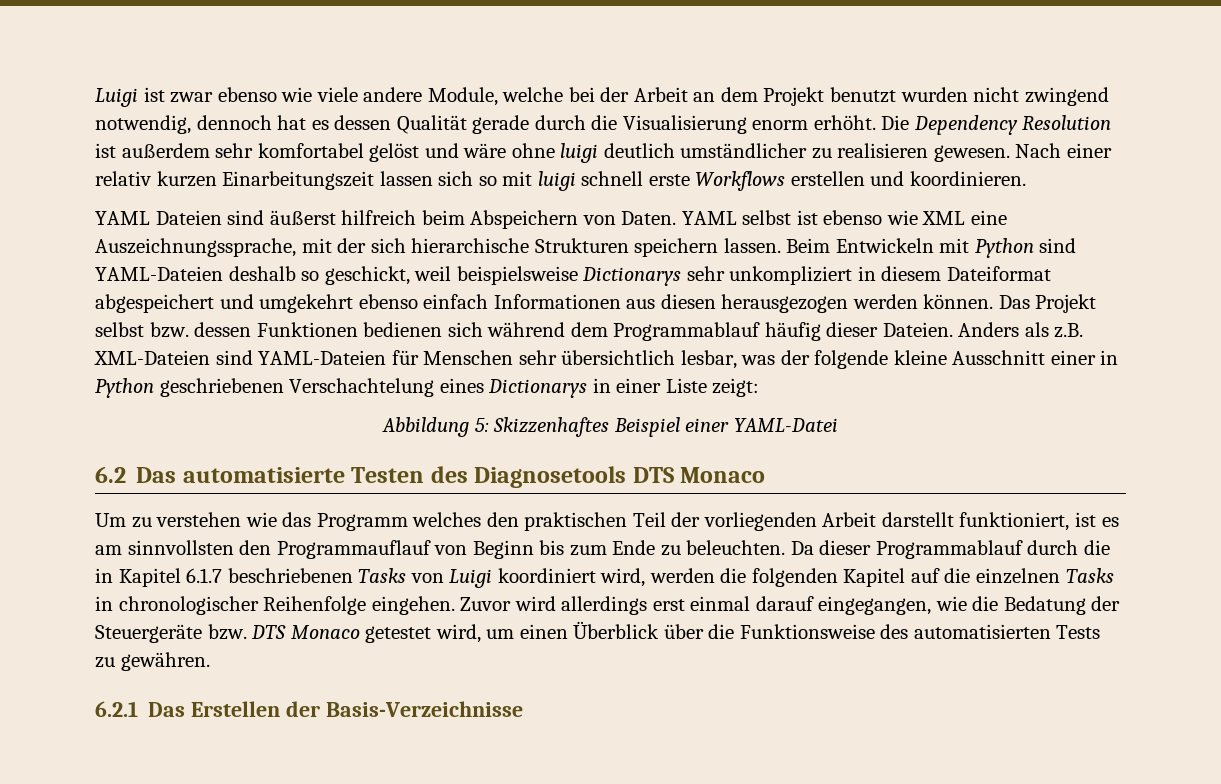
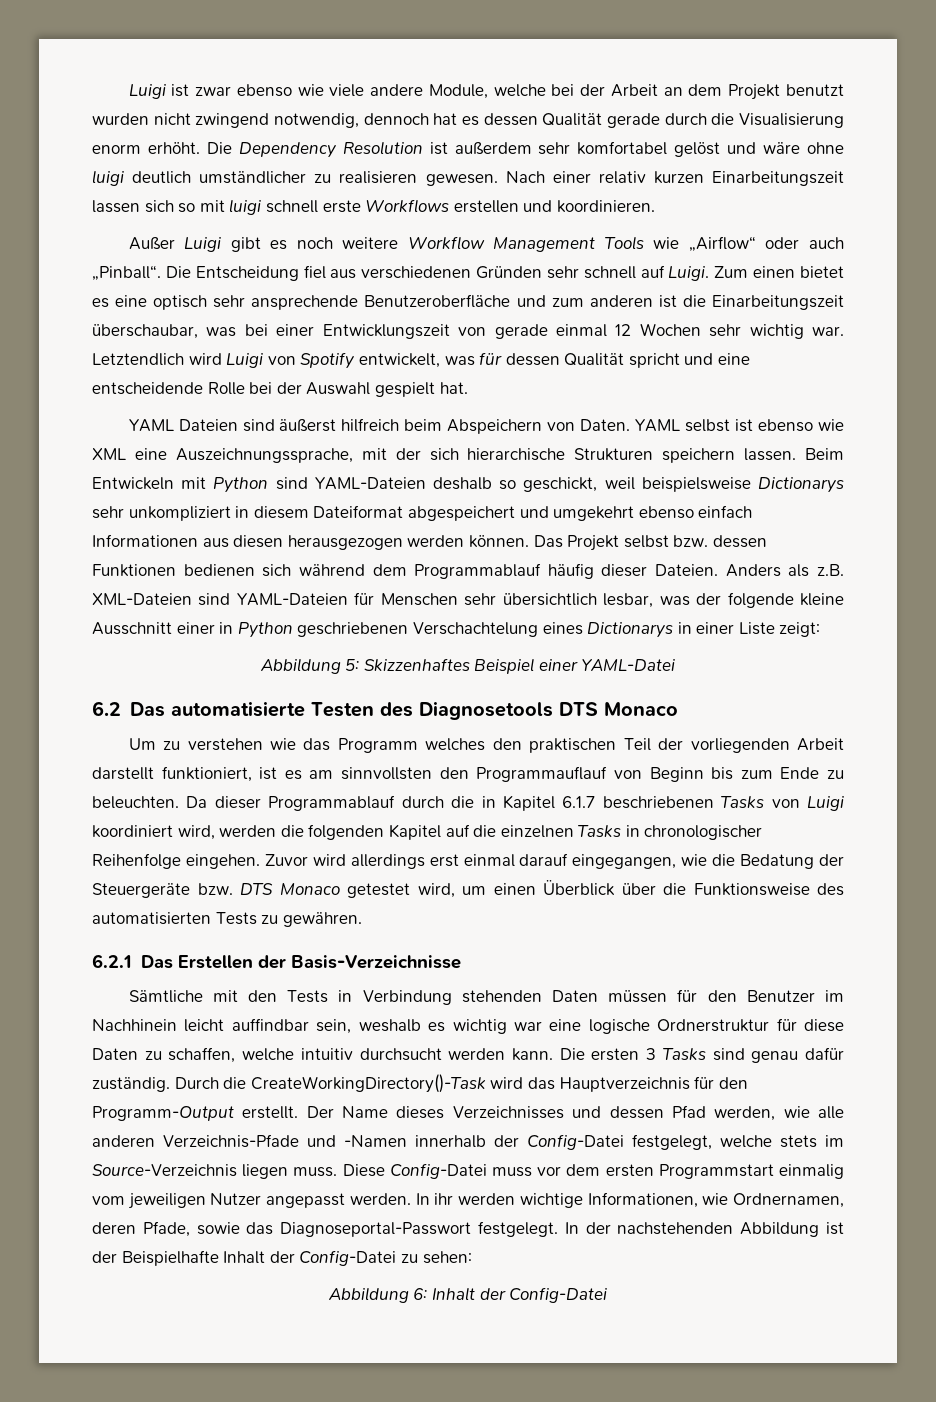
(1026, 178) none -> [128,236,845,252] [92,265,844,281] [92,294,844,310] [92,323,844,339] [92,352,751,369] [92,382,468,397] // Außer Luigi gibt es noch weitere Workflow Management Tools wie „Airflow“ oder auch „Pinball“. Die Entscheidung fiel aus verschiedenen Gründen sehr schnell auf Luigi. Zum einen bietet es eine optisch sehr ansprechende Benutzeroberfläche und zum anderen ist die Einarbeitungszeit überschaubar, was bei einer Entwicklungszeit von gerade einmal 12 Wochen sehr wichtig war. Letztendlich wird Luigi von Spotify entwickelt, was für dessen Qualität spricht und eine entscheidende Rolle bei der Auswahl gespielt hat.
(524, 709) none -> [128,989,844,1005] [92,1018,844,1034] [92,1047,844,1063] [92,1074,748,1093] [92,1105,845,1121] [92,1134,844,1150] [92,1163,844,1179] [92,1192,845,1209] [92,1221,844,1237] [92,1250,472,1266] [327,1287,608,1303] // Sämtliche mit den Tests in Verbindung stehenden Daten müssen für den Benutzer im Nachhinein leicht auffindbar sein, weshalb es wichtig war eine logische Ordnerstruktur für diese Daten zu schaffen, welche intuitiv durchsucht werden kann. Die ersten 3 Tasks sind genau dafür zuständig. Durch die CreateWorkingDirectory()-Task wird das Hauptverzeichnis für den Programm-Output erstellt. Der Name dieses Verzeichnisses und dessen Pfad werden, wie alle anderen Verzeichnis-Pfade und -Namen innerhalb der Config-Datei festgelegt, welche stets im Source-Verzeichnis liegen muss. Diese Config-Datei muss vor dem ersten Programmstart einmalig vom jeweiligen Nutzer angepasst werden. In ihr werden wichtige Informationen, wie Ordnernamen, deren Pfade, sowie das Diagnoseportal-Passwort festgelegt. In der nachstehenden Abbildung ist der Beispielhafte Inhalt der Config-Datei zu sehen: // Abbildung 6: Inhalt der Config-Datei

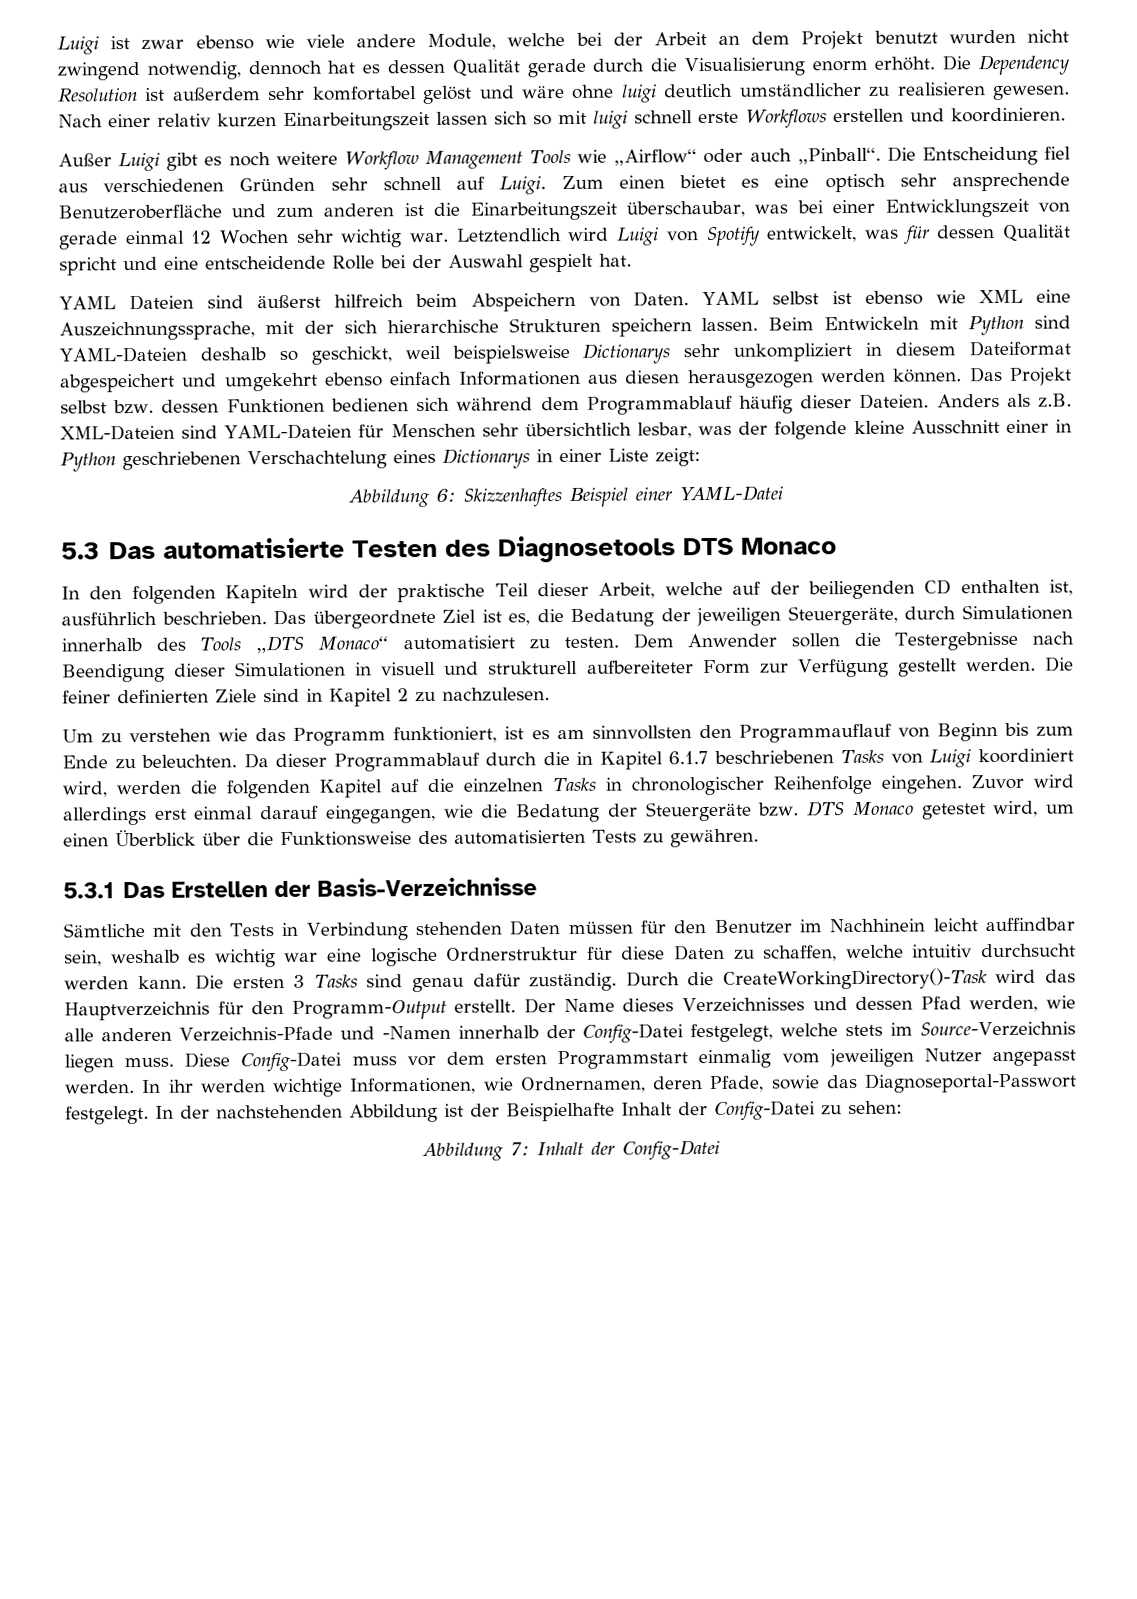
[345,659,360,671] 5: -> [435,488,456,502] 6:
[92,701,121,716] 6.2 -> [61,542,100,560] 5.3
(678, 709) none -> [61,579,1073,605] [61,604,1073,629] [61,631,1074,654] [62,656,1074,683] [62,687,550,707] // In den folgenden Kapiteln wird der praktische Teil dieser Arbeit, welche auf der beiliegenden CD enthalten ist, ausführlich beschrieben. Das übergeordnete Ziel ist es, die Bedatung der jeweiligen Steuergeräte, durch Simulationen innerhalb des Tools „DTS Monaco“ automatisiert zu testen. Dem Anwender sollen die Testergebnisse nach Beendigung dieser Simulationen in visuell und strukturell aufbereiteter Form zur Verfügung gestellt werden. Die feiner definierten Ziele sind in Kapitel 2 zu nachzulesen.
[425,738,844,753] [92,767,154,780] welches den praktischen Teil der vorliegenden Arbeit darstellt -> (387, 736) none
[92,954,132,968] 6.2.1 -> [63,882,114,899] 5.3.1
[413,1288,428,1300] 6: -> [509,1142,530,1156] 7:

